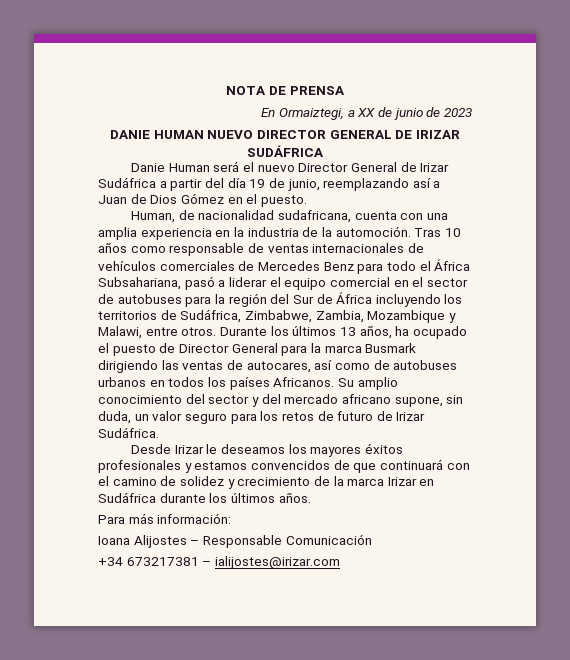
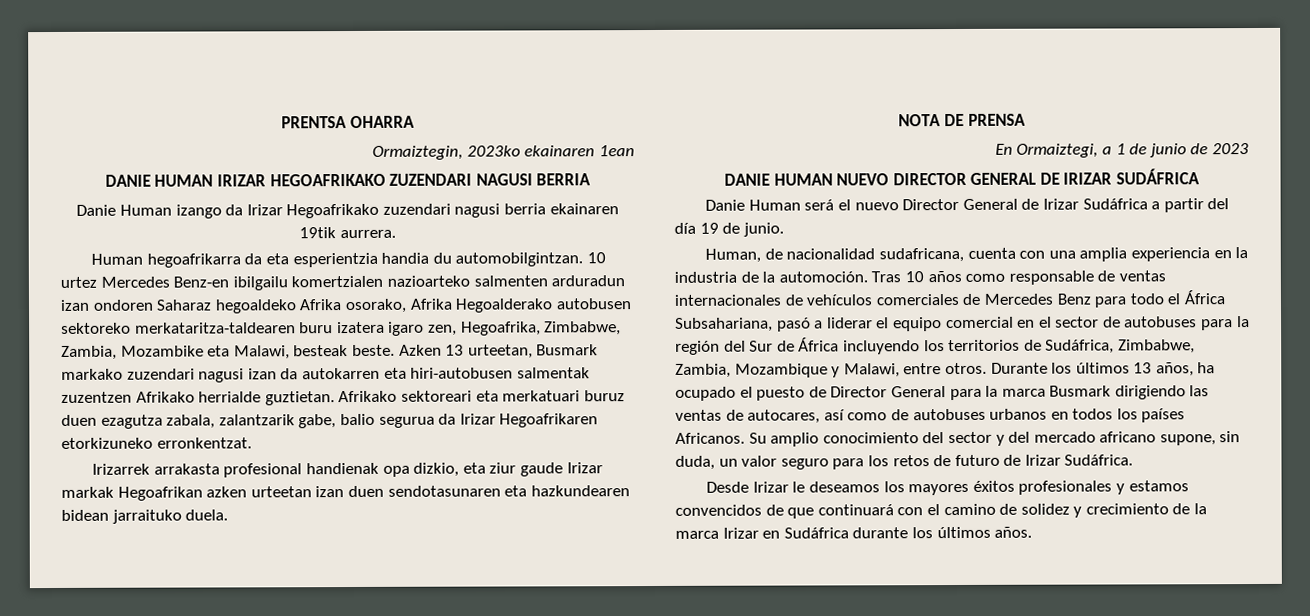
(226, 90) none -> [281,115,415,129] [372,145,635,160] [104,173,592,187] [76,203,619,219] [299,227,396,239] [91,252,606,268] [60,275,626,291] [60,298,632,314] [61,321,622,336] [61,344,599,360] [61,367,590,383] [61,390,625,406] [61,413,599,429] [61,437,252,449] [92,462,603,478] [61,485,630,501] [61,509,229,524] PRENTSA OHARRA // Ormaiztegin, 2023ko ekainaren 1ean // DANIE HUMAN IRIZAR HEGOAFRIKAKO ZUZENDARI NAGUSI BERRIA // Danie Human izango da Irizar Hegoafrikako zuzendari nagusi berria ekainaren 19tik aurrera. // Human hegoafrikarra da eta esperientzia handia du automobilgintzan. 10 urtez Mercedes Benz-en ibilgailu komertzialen nazioarteko salmenten arduradun izan ondoren Saharaz hegoaldeko Afrika osorako, Afrika Hegoalderako autobusen sektoreko merkataritza-taldearen buru izatera igaro zen, Hegoafrika, Zimbabwe, Zambia, Mozambike eta Malawi, besteak beste. Azken 13 urteetan, Busmark markako zuzendari nagusi izan da autokarren eta hiri-autobusen salmentak zuzentzen Afrikako herrialde guztietan. Afrikako sektoreari eta merkatuari buruz duen ezagutza zabala, zalantzarik gabe, balio segurua da Irizar Hegoafrikaren etorkizuneko erronkentzat. // Irizarrek arrakasta profesional handienak opa dizkio, eta ziur gaude Irizar markak Hegoafrikan azken urteetan izan duen sendotasunaren eta hazkundearen bidean jarraituko duela. //
[357,108,376,117] XX -> [1115,143,1126,155] 1
[287,178,441,191] [98,193,307,207] junio, reemplazando así a Juan de Dios Gómez en el puesto. -> [742,222,784,237] junio.
[98,513,232,524] [98,534,372,548] [98,556,340,569] // Para más información: // Ioana Alijostes – Responsable Comunicación // +34 673217381 – ialijostes@irizar.com -> (1033, 532) none

